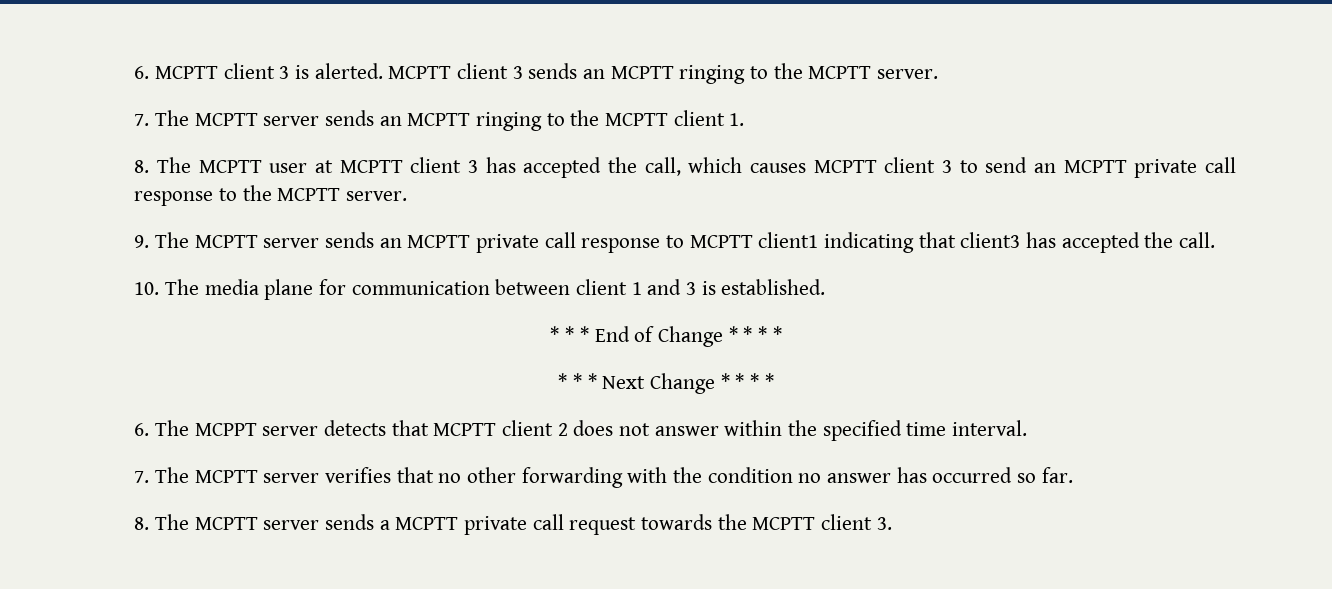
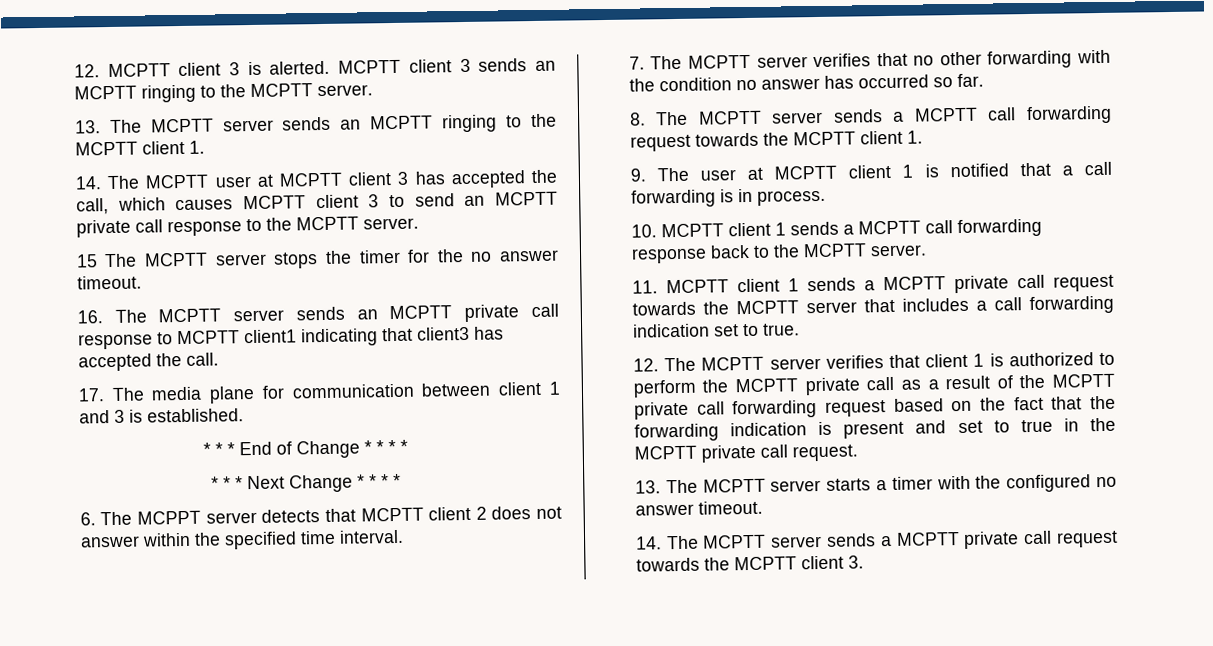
[134,66,150,79] 6. -> [73,64,100,78] 12.
[134,114,150,126] 7. -> [74,120,101,134] 13.
[134,160,150,173] 8. -> [74,176,102,190] 14.
[134,235,150,248] 9. -> [75,249,559,269] [76,275,142,290] [76,310,103,324] 15 The MCPTT server stops the timer for the no answer timeout. // 16.
[134,282,160,295] 10. -> [77,388,105,402] 17.
(459, 523) none -> [987,105,1112,125] [629,130,923,152] [629,161,1112,182] [630,188,826,208] [630,218,1042,238] [630,243,927,264] [631,274,1114,294] [631,295,1114,316] [632,323,800,338] [632,352,1115,372] [632,373,1115,398] [633,395,1116,420] [633,417,1116,442] [633,444,858,463] [634,474,1117,494] [634,500,763,516] [635,532,960,550] call forwarding request towards the MCPTT client 1. // 9. The user at MCPTT client 1 is notified that a call forwarding is in process. // 10. MCPTT client 1 sends a MCPTT call forwarding response back to the MCPTT server. // 11. MCPTT client 1 sends a MCPTT private call request towards the MCPTT server that includes a call forwarding indication set to true. // 12. The MCPTT server verifies that client 1 is authorized to perform the MCPTT private call as a result of the MCPTT private call forwarding request based on the fact that the forwarding indication is present and set to true in the MCPTT private call request. // 13. The MCPTT server starts a timer with the configured no answer timeout. // 14. The MCPTT server sends a MCPTT

